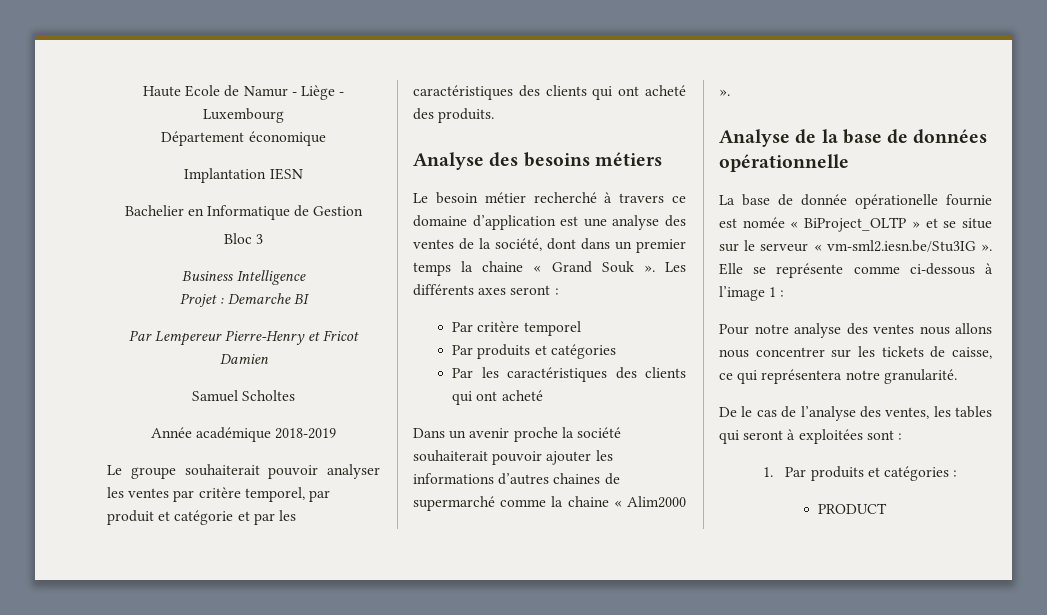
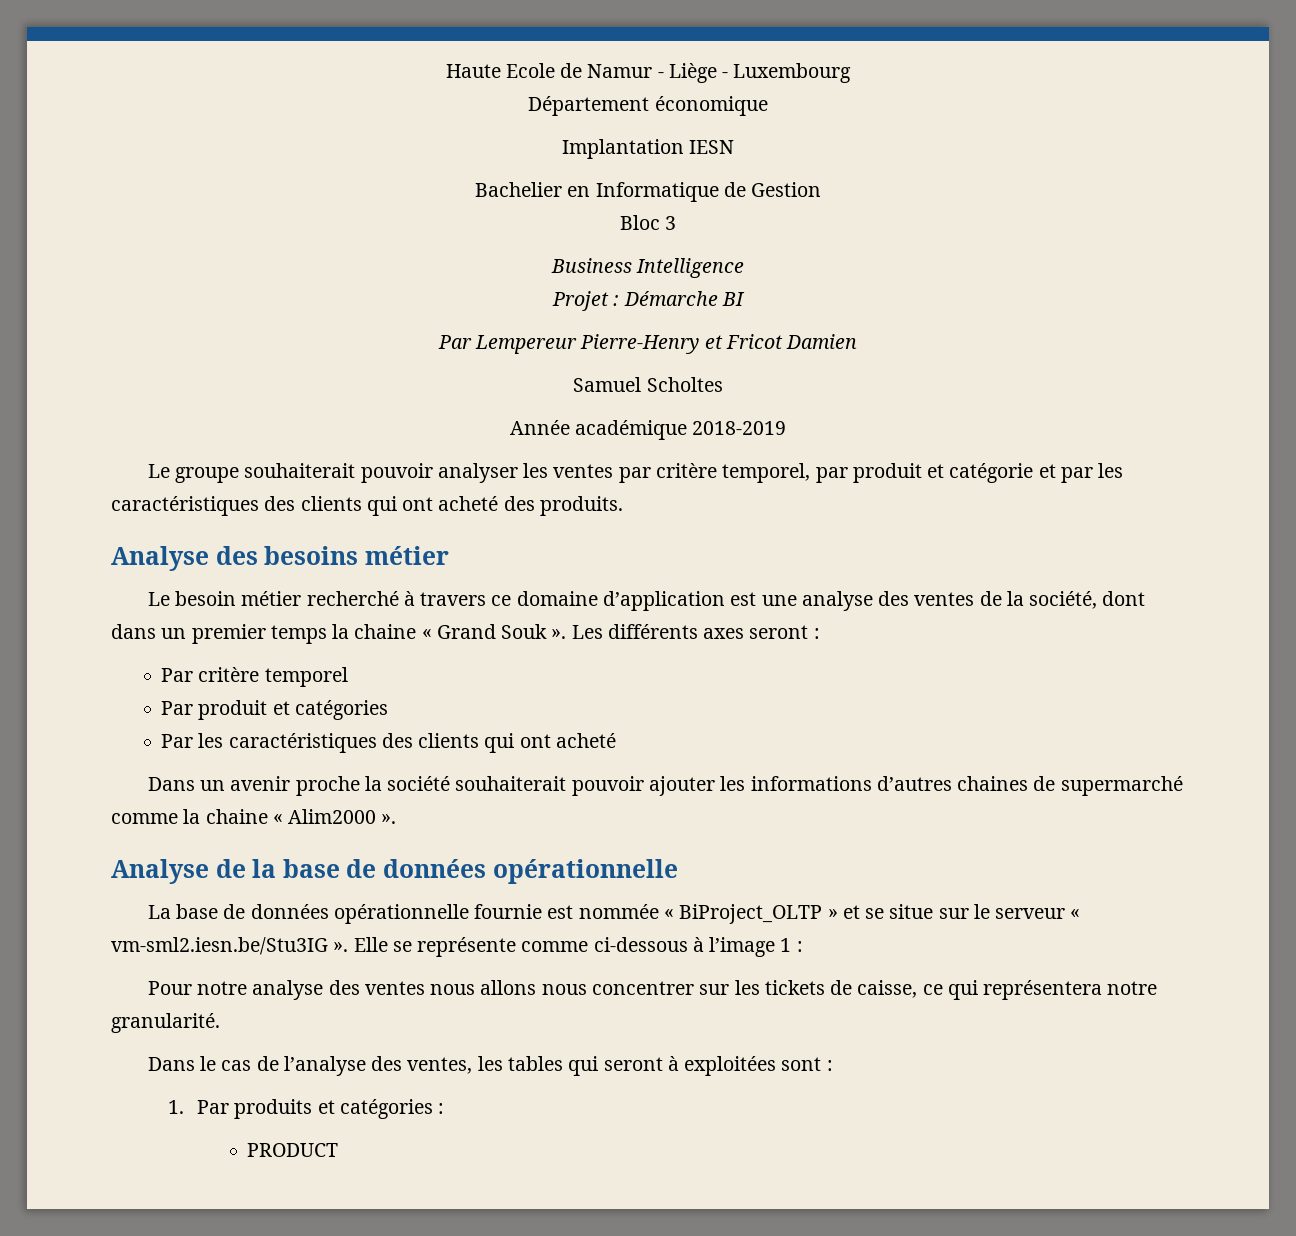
[227,293,291,304] Demarche -> [623,291,718,306] Démarche
[594,152,662,166] métiers -> [364,546,449,565] métier
[477,344,531,359] produits -> [198,700,268,720] produit
[801,194,938,209] donnée opérationelle -> [250,904,469,924] données opérationnelle
[742,217,785,228] nomée -> [578,904,659,919] nommée
[719,407,737,417] De -> [147,1057,195,1071] Dans

